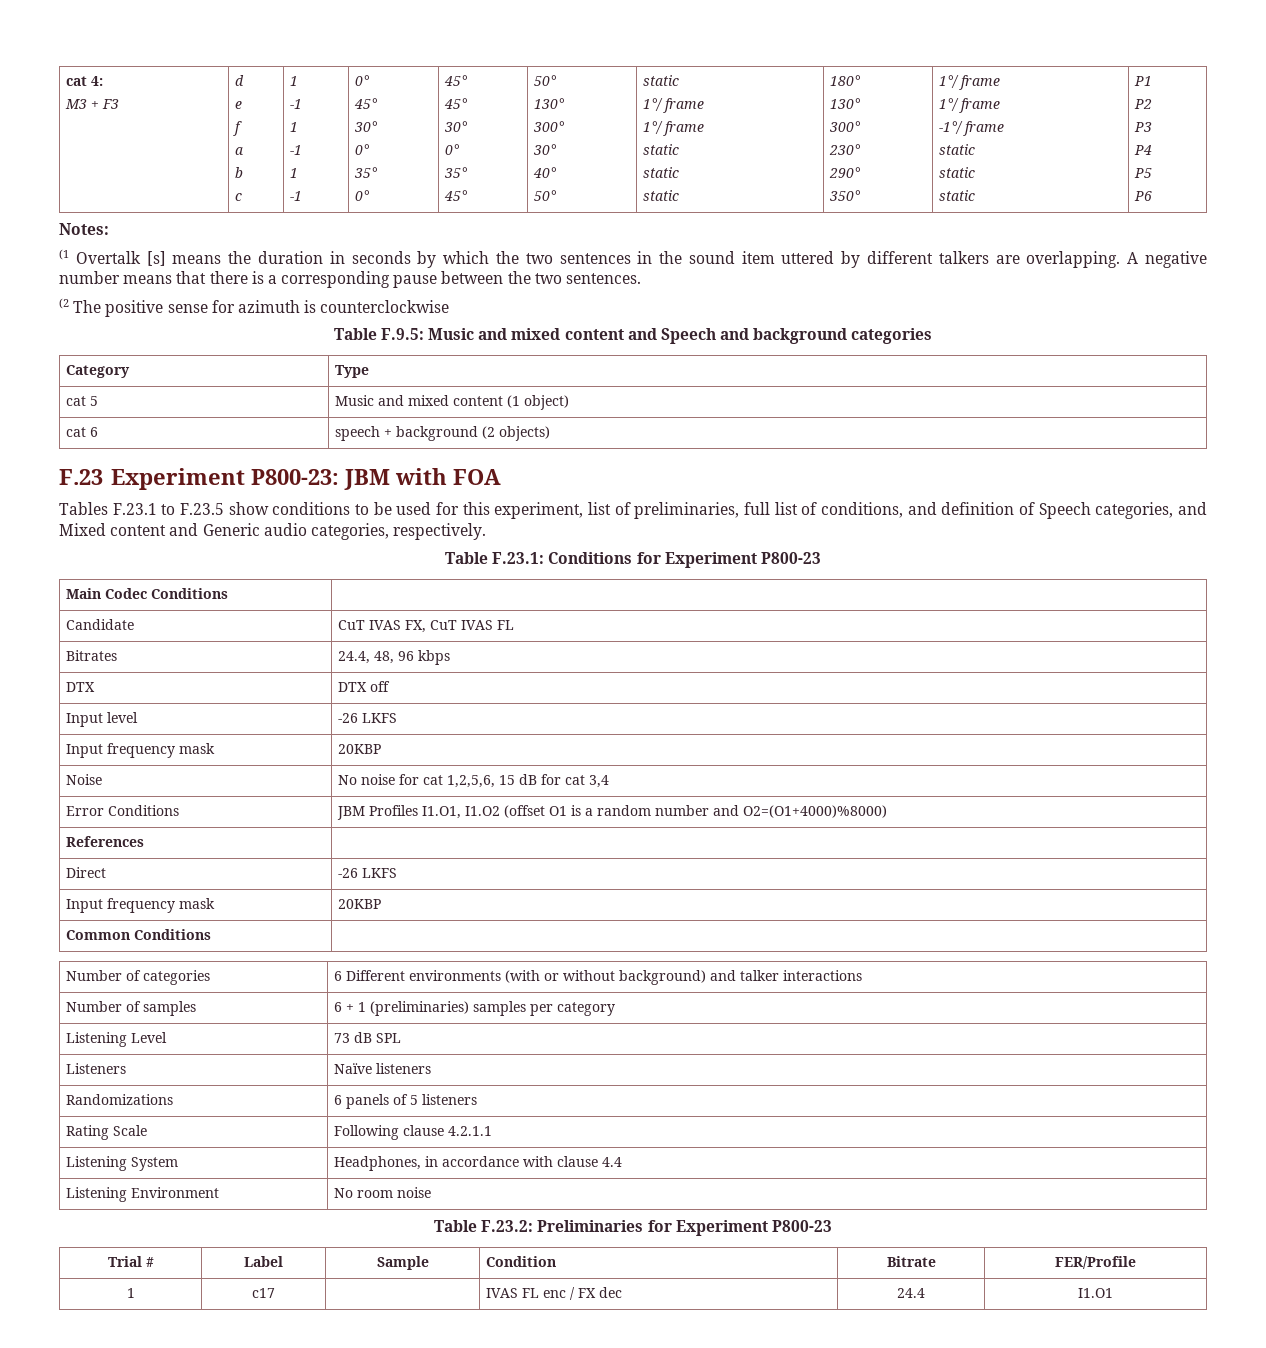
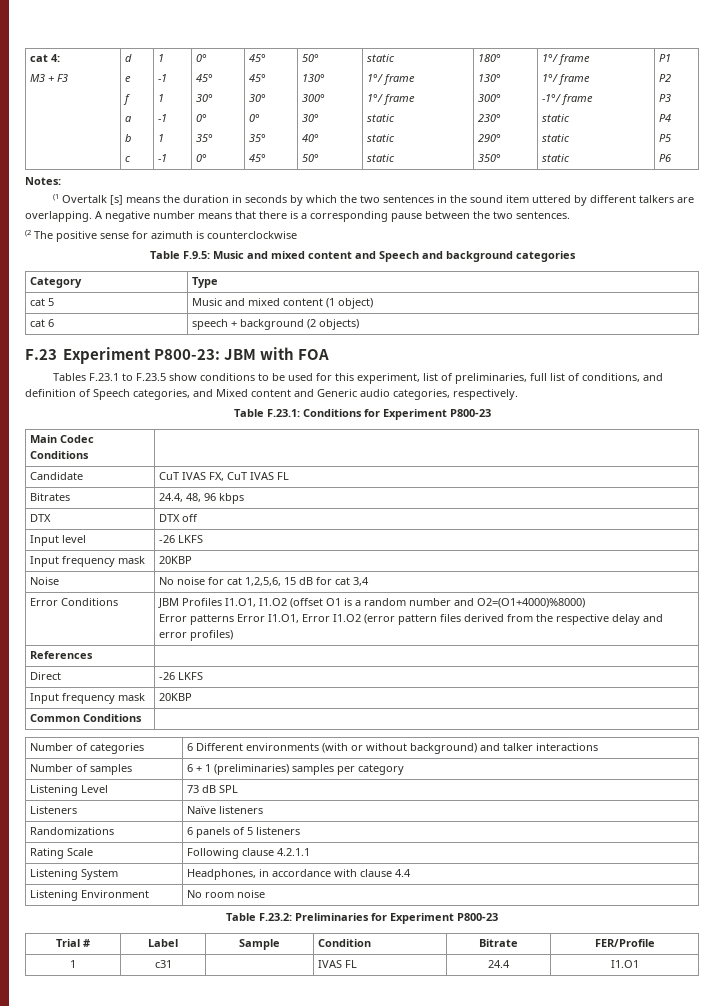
(887, 811) none -> [159,614,664,625] [159,630,234,641] // Error patterns Error I1.O1, Error I1.O2 (error pattern files derived from the respective delay and error profiles)
[252,1288,275,1298] [485,1287,622,1300] c17 | | IVAS FL enc / FX dec -> [154,960,172,968] [318,960,358,968] c31 | | IVAS FL

